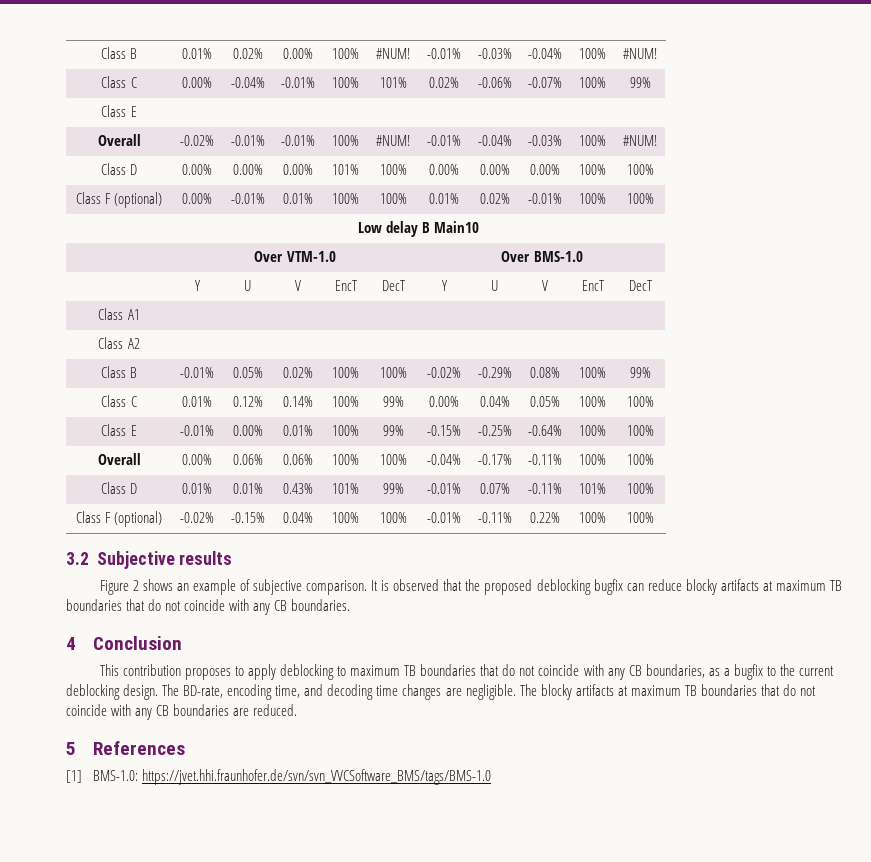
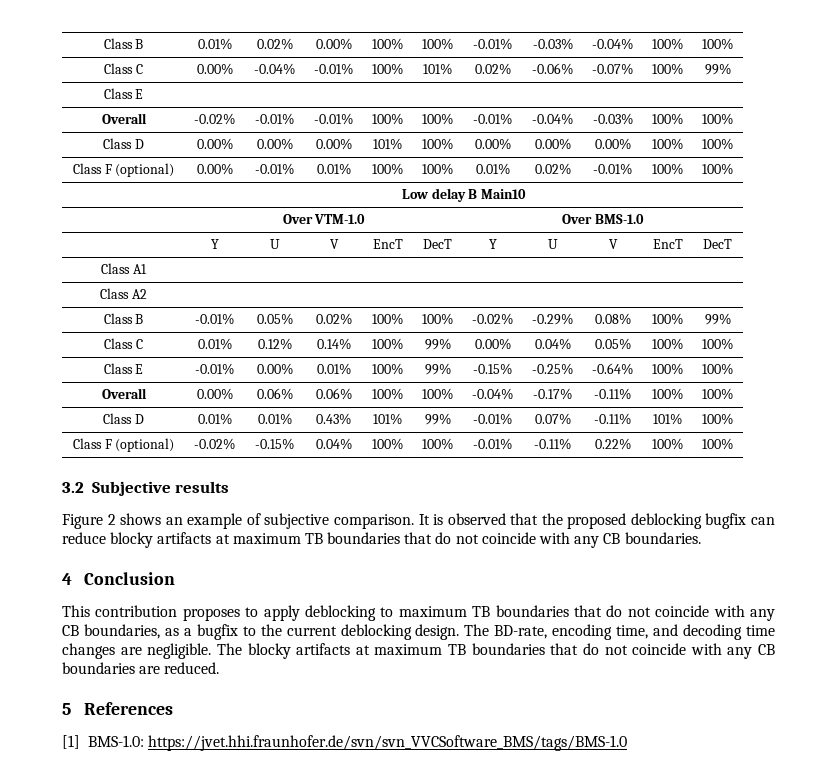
[376,48,410,59] #NUM! -> [422,38,453,50] 100%
[623,48,657,59] #NUM! -> [702,38,733,50] 100%
[376,135,410,146] #NUM! -> [422,113,453,125] 100%
[623,135,657,146] #NUM! -> [702,113,733,125] 100%

